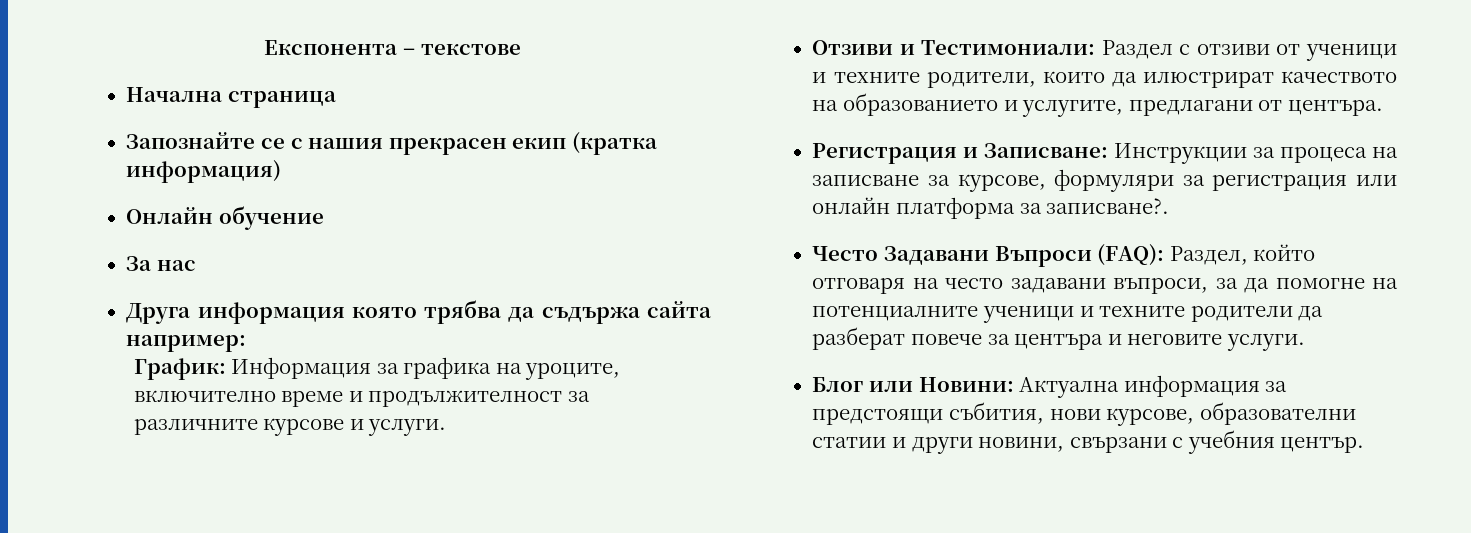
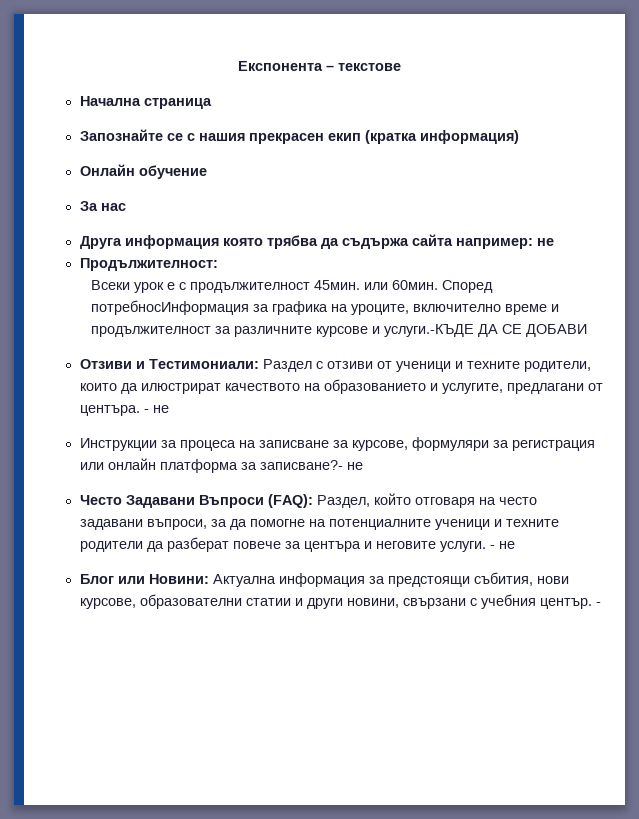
[133,357,372,380] // График: Информация -> [536,238,554,246] [79,258,218,271] [91,280,494,293] [91,300,250,315] не // Продължителност: // Всеки урок е с продължителност 45мин. или 60мин. Според потребносИнформация
[368,419,447,436] услуги. -> [384,324,588,337] услуги.-КЪДЕ ДА СЕ ДОБАВИ
[812,143,1109,164] // Регистрация и Записване: -> [143,405,169,413] - не //
[1046,198,1170,214] записване?. -> [259,460,363,470] записване?- не
(1305, 342) none -> [489,541,515,549] - не
(1365, 445) none -> [595,602,601,606] -

